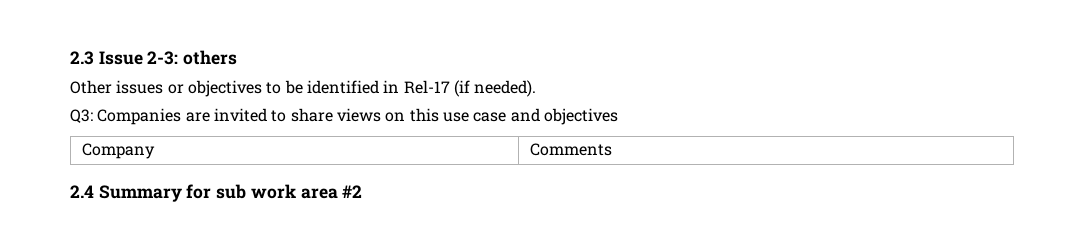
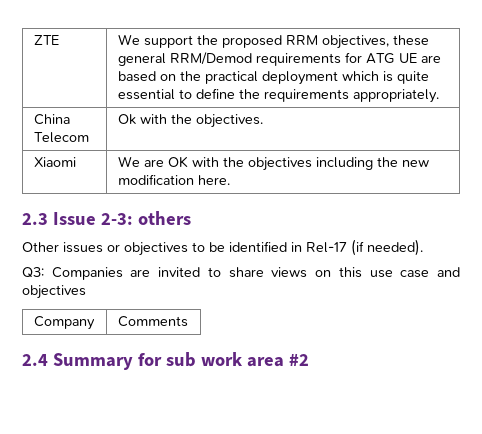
(70, 58) none -> [33,35,59,45] [117,34,429,49] [117,52,441,66] [117,71,429,85] [117,88,439,103] [33,114,70,125] [33,132,89,143] [117,114,263,128] [33,157,76,167] [117,156,429,171] [117,174,230,185] ZTE | We support the proposed RRM objectives, these general RRM/Demod requirements for ATG UE are based on the practical deployment which is quite essential to define the requirements appropriately. // China Telecom | Ok with the objectives. // Xiaomi | We are OK with the objectives including the new modification here. //

